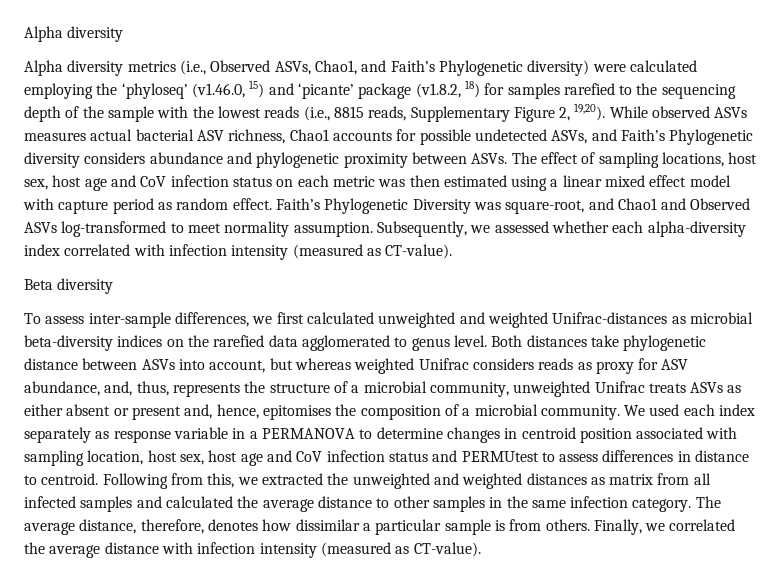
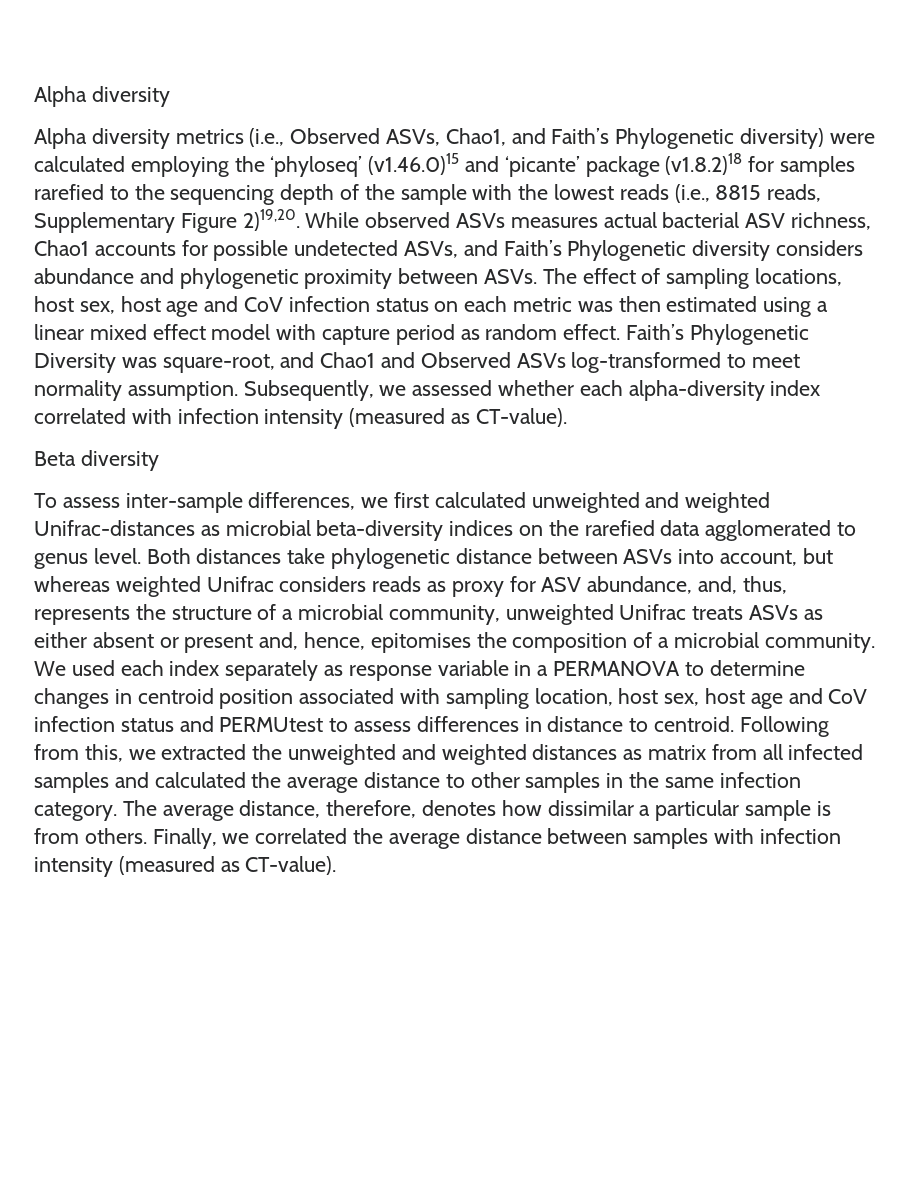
[191,80,265,98] (v1.46.0, 15) -> [368,153,460,175] (v1.46.0)15
[415,80,480,98] (v1.8.2, 18) -> [665,153,743,175] (v1.8.2)18
[559,103,606,121] 2, 19,20). -> [242,209,300,231] 2)19,20.
(159, 548) none -> [547,828,709,849] between samples

